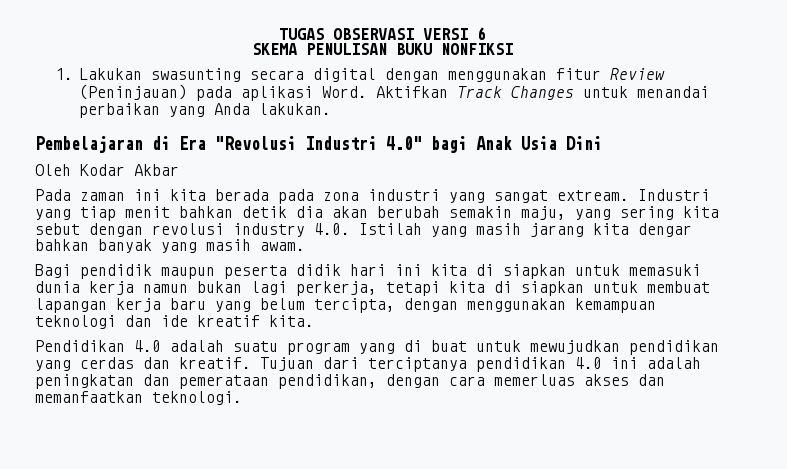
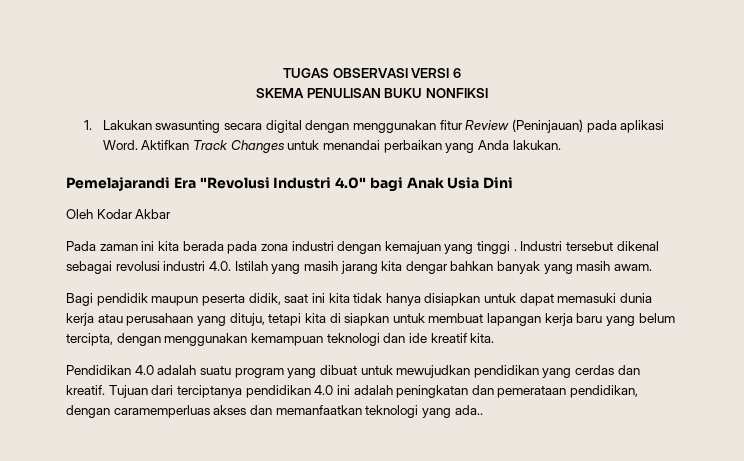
[35,136,170,153] Pembelajaran di -> [66,177,170,191] Pemelajarandi
[449,189,710,203] [35,206,719,221] [35,223,305,237] yang sangat extream. Industri yang tiap menit bahkan detik dia akan berubah semakin maju, yang sering kita sebut dengan revolusi industry -> [337,241,659,254] [66,261,206,274] dengan kemajuan yang tinggi . Industri tersebut dikenal sebagai revolusi industri
[296,264,701,279] [35,281,377,296] didik hari ini kita di siapkan untuk memasuki dunia kerja namun bukan lagi perkerja, -> [248,293,653,306] [66,313,265,326] didik, saat ini kita tidak hanya disiapkan untuk dapat memasuki dunia kerja atau perusahaan yang dituju,
[404,340,467,352] di buat -> [319,365,357,375] dibuat
[449,374,575,386] cara memerluas -> [113,405,210,418] caramemperluas
[152,391,242,405] teknologi. -> [365,405,483,418] teknologi yang ada..

